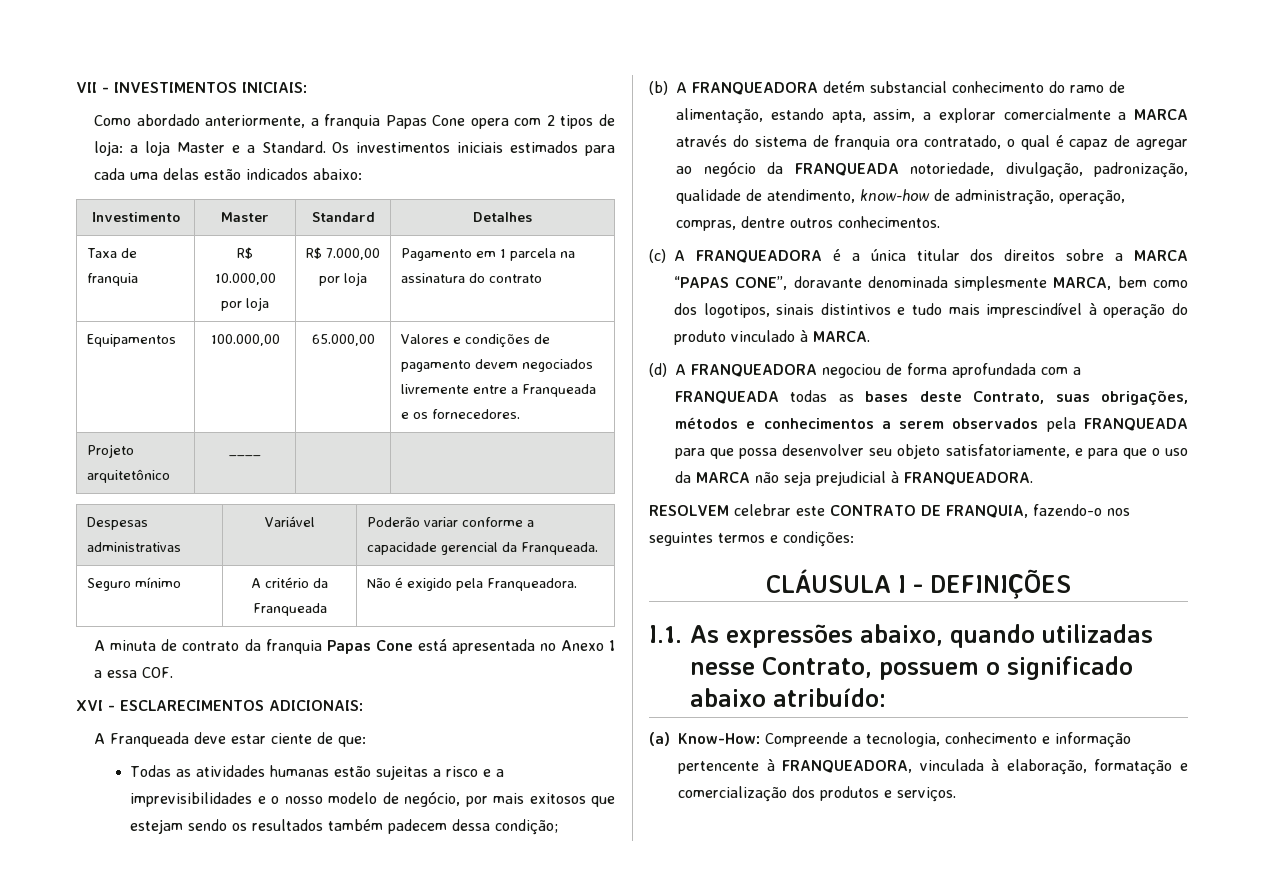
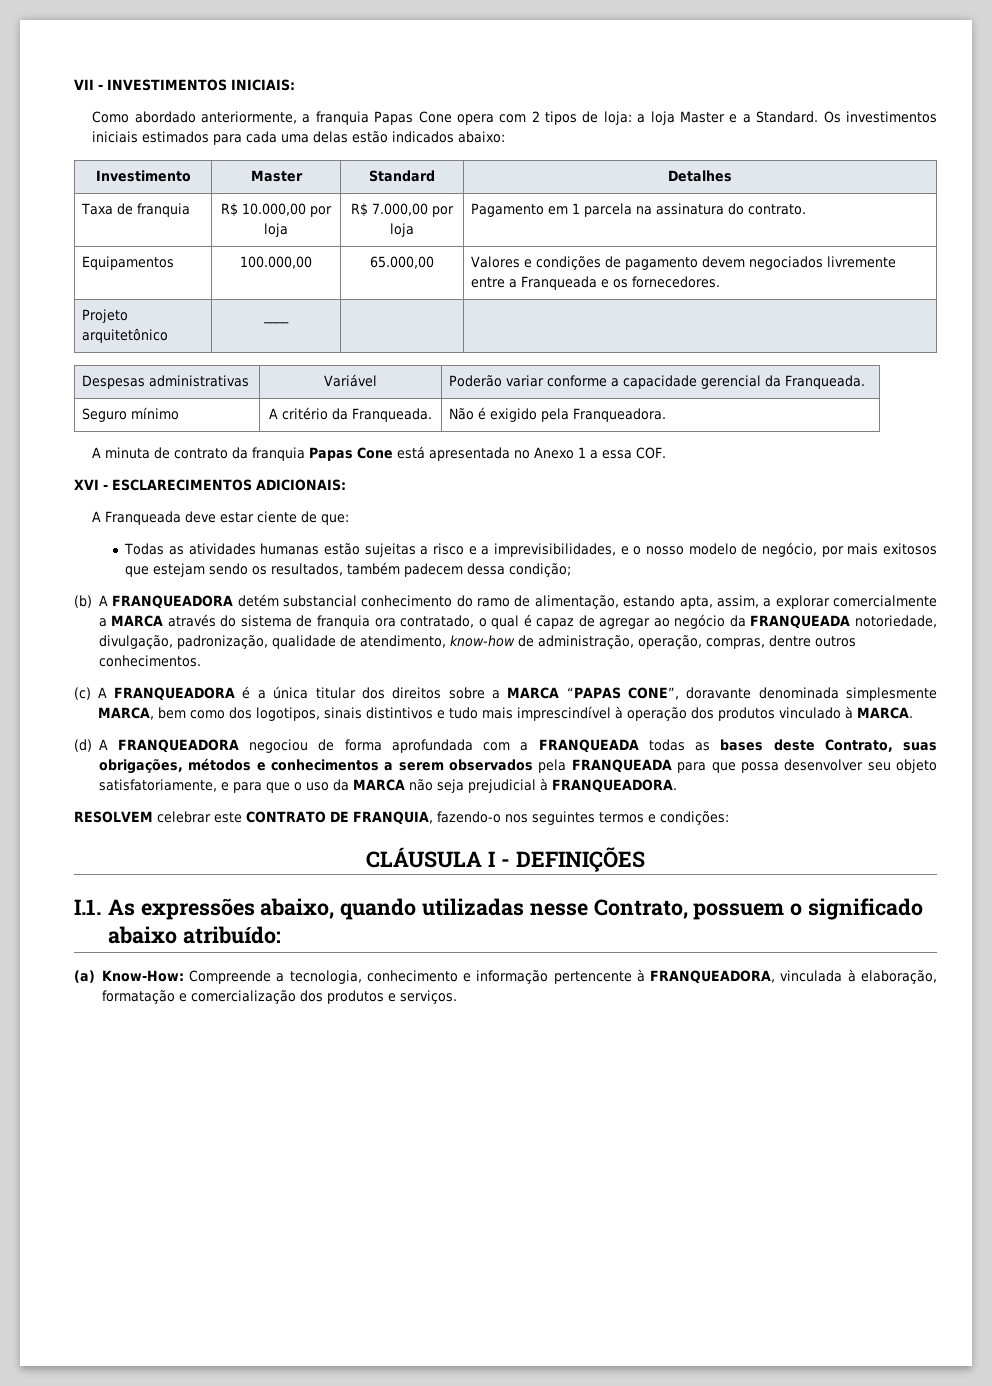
[488,274,542,283] contrato -> [748,204,807,215] contrato.
[252,603,327,616] Franqueada -> [352,408,433,422] Franqueada.
[130,792,253,807] imprevisibilidades -> [493,543,616,557] imprevisibilidades,
[252,819,324,831] resultados -> [271,563,344,576] resultados,
[1172,303,1188,315] [674,330,726,345] do produto -> [690,707,775,721] dos produtos

